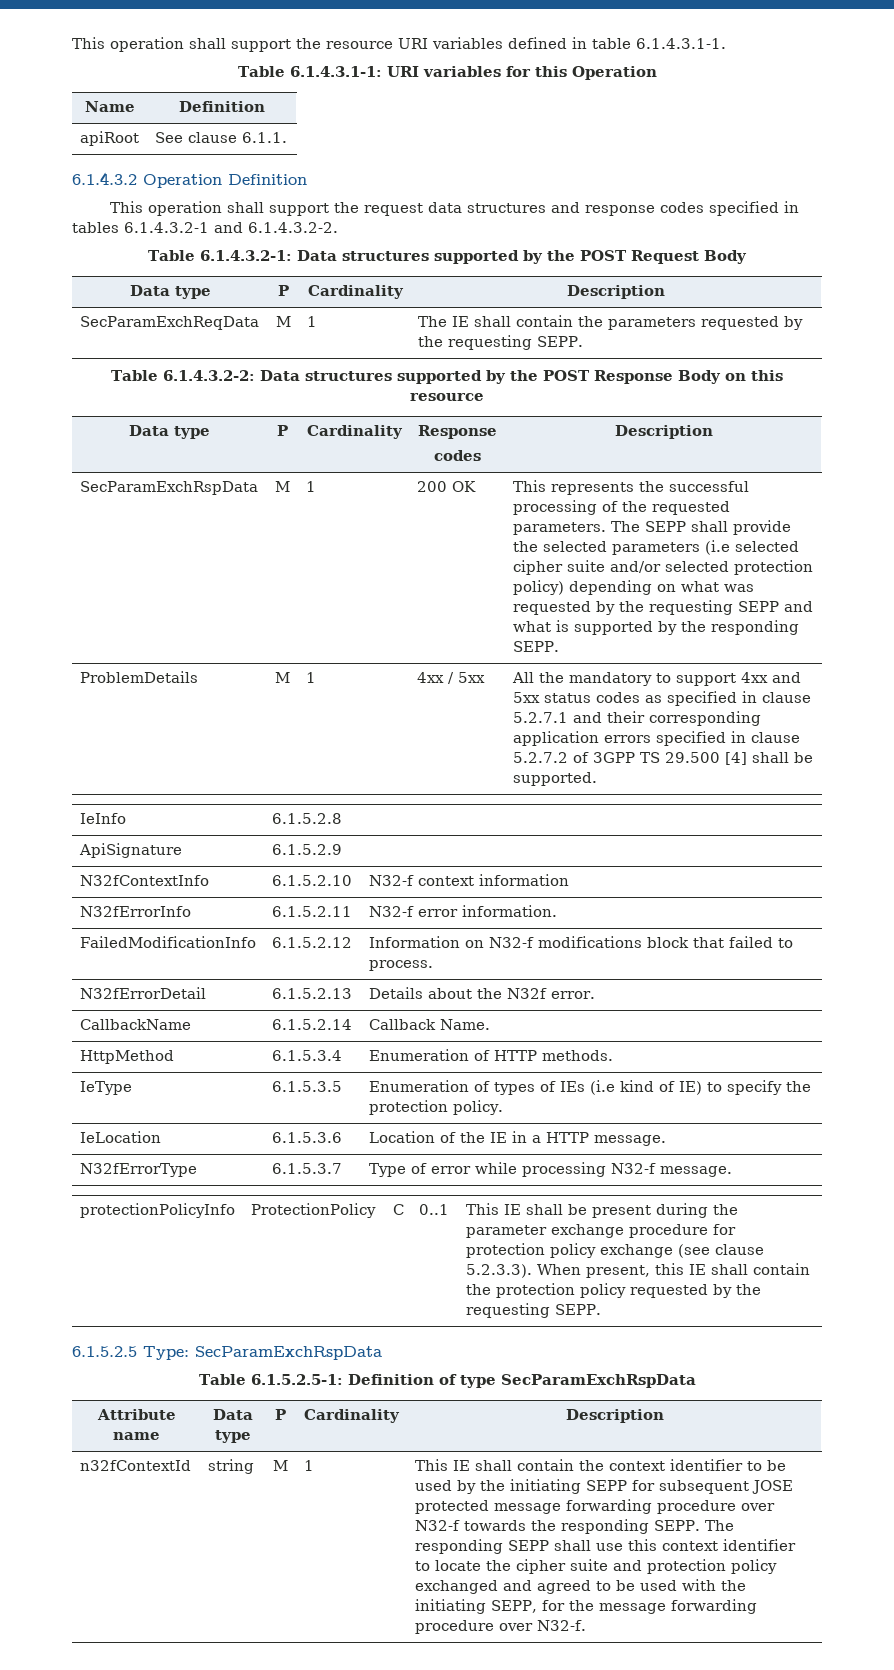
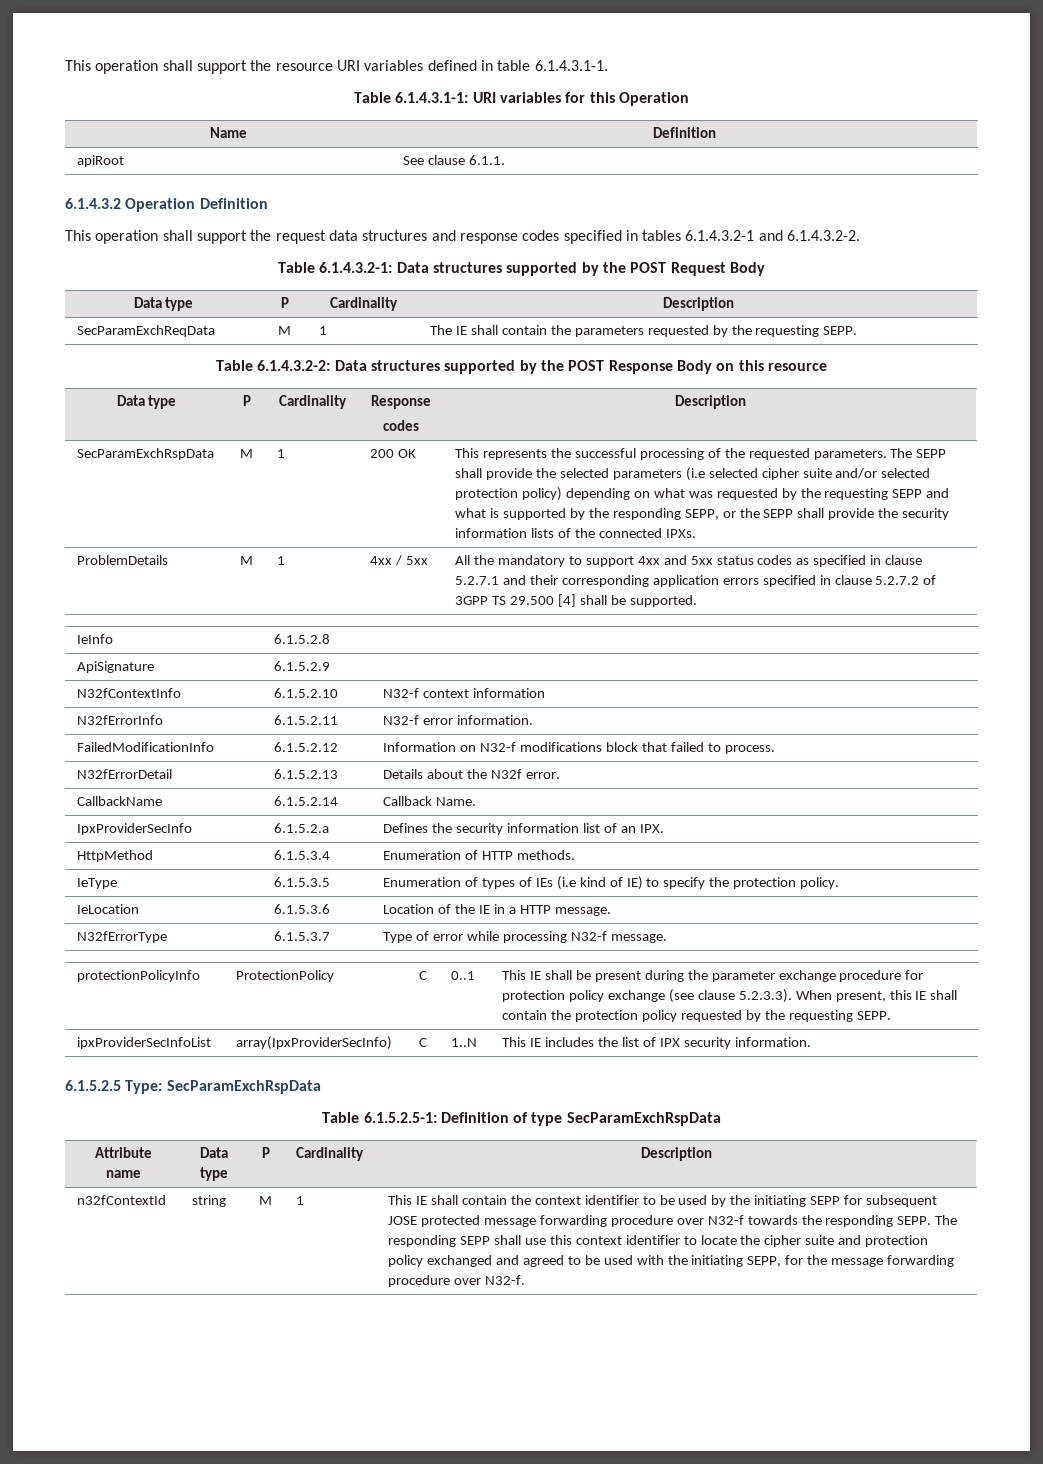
[512,641,559,652] SEPP. -> [684,508,950,520] [455,528,696,538] SEPP, or the SEPP shall provide the security information lists of the connected IPXs.
(490, 1024) none -> [77,823,193,835] [274,823,330,833] [383,823,664,835] // IpxProviderSecInfo | 6.1.5.2.a | Defines the security information list of an IPX.
(601, 1309) none -> [77,1037,212,1049] [236,1036,393,1050] [418,1038,427,1047] [451,1038,478,1047] [502,1037,811,1049] // ipxProviderSecInfoList | array(IpxProviderSecInfo) | C | 1..N | This IE includes the list of IPX security information.

